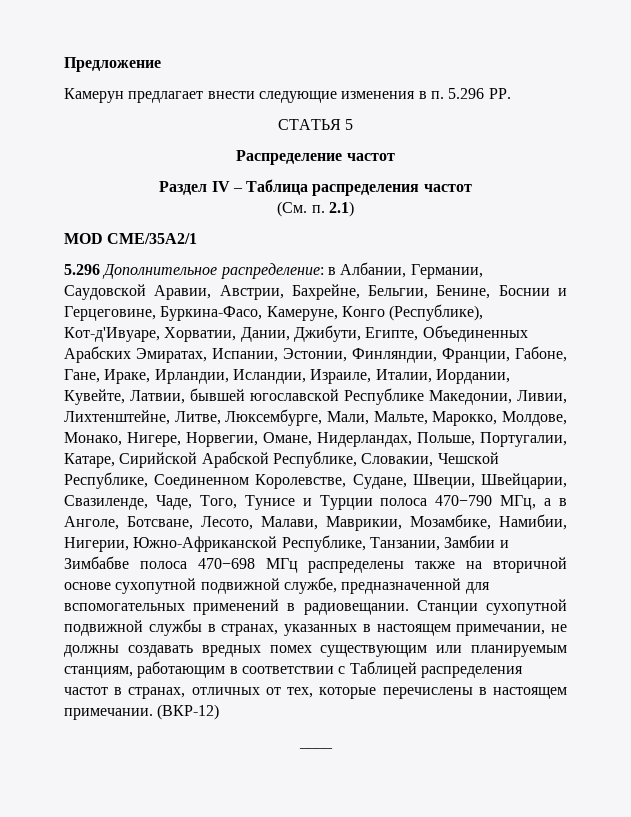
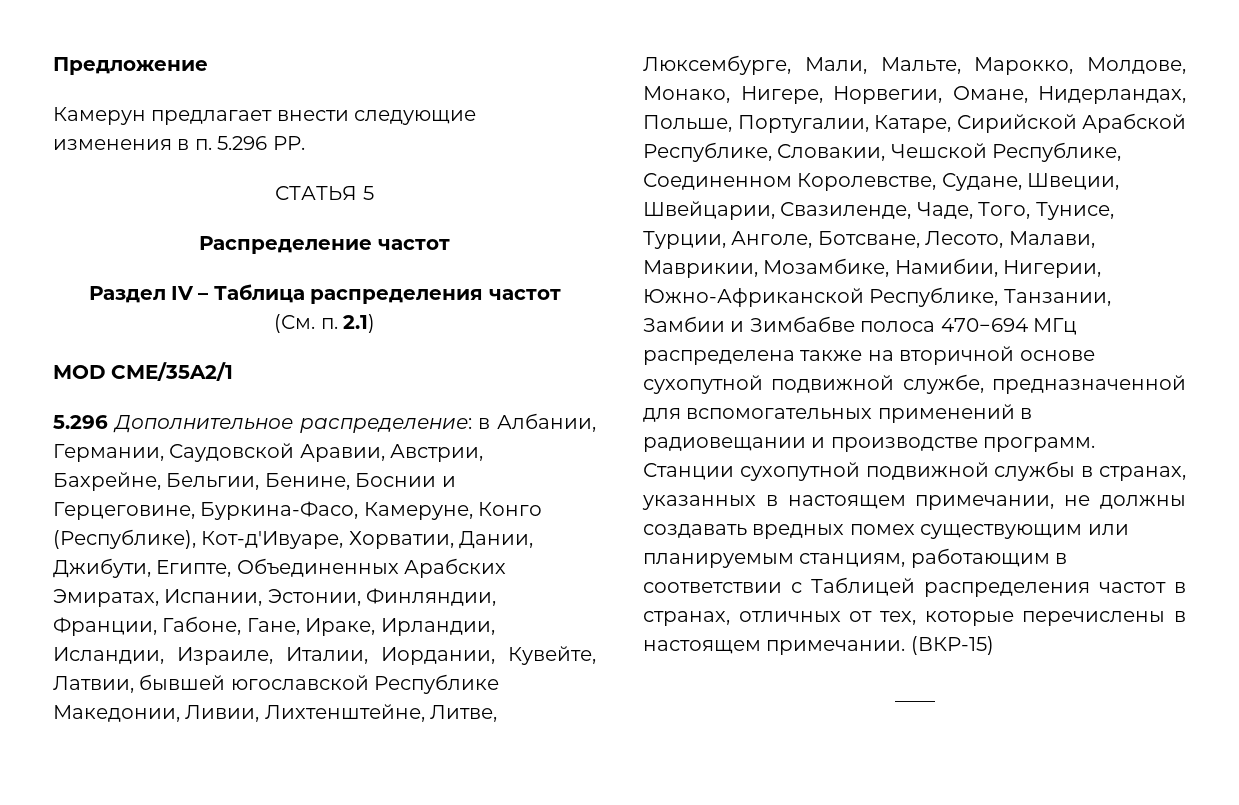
[244,495,567,510] Тунисе и Турции полоса 470−790 МГц, а в -> [1035,202,1114,220] [643,231,726,249] Тунисе, Турции,
[197,558,405,573] 470−698 МГц распределены -> [940,318,1077,335] [643,350,795,365] 470−694 МГц распределена
[303,603,409,615] радиовещании. -> [643,437,1096,452] радиовещании и производстве программ.
[157,704,220,720] (ВКР-12) -> [910,636,994,655] (ВКР-15)

